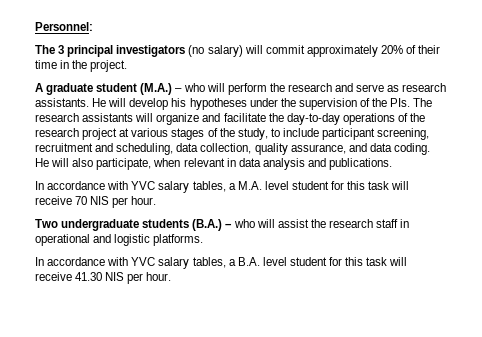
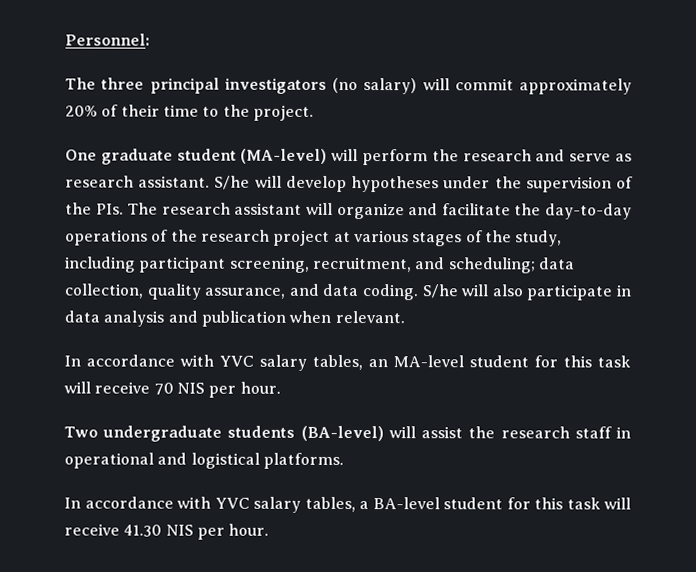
[58,45,65,54] 3 -> [101,77,145,90] three
[60,60,70,69] in -> [202,106,220,117] to
[35,83,43,92] A -> [65,149,97,161] One
[140,83,205,95] (M.A.) – who -> [240,148,328,164] (MA-level)
[35,98,107,107] assistants. He -> [138,175,251,190] assistant. S/he
[171,98,187,107] his -> (347, 183) none
[82,113,134,122] assistants -> [234,202,303,215] assistant
[270,128,430,140] [35,143,174,155] to include participant screening, recruitment and scheduling, -> [65,256,536,274] including participant screening, recruitment, and scheduling;
[35,158,49,167] He -> [421,284,459,299] S/he
[96,158,225,170] participate, when relevant -> [526,284,614,301] participate
[329,158,393,170] [35,181,289,193] publications. // In accordance with YVC salary tables, a M.A. level -> [200,310,405,327] [64,354,464,371] publication when relevant. // In accordance with YVC salary tables, an MA-level
[192,219,255,231] (B.A.) – who -> [300,425,384,442] (BA-level)
[114,234,151,246] logistic -> [190,452,260,469] logistical
[237,257,287,266] B.A. level -> [372,497,440,510] BA-level

